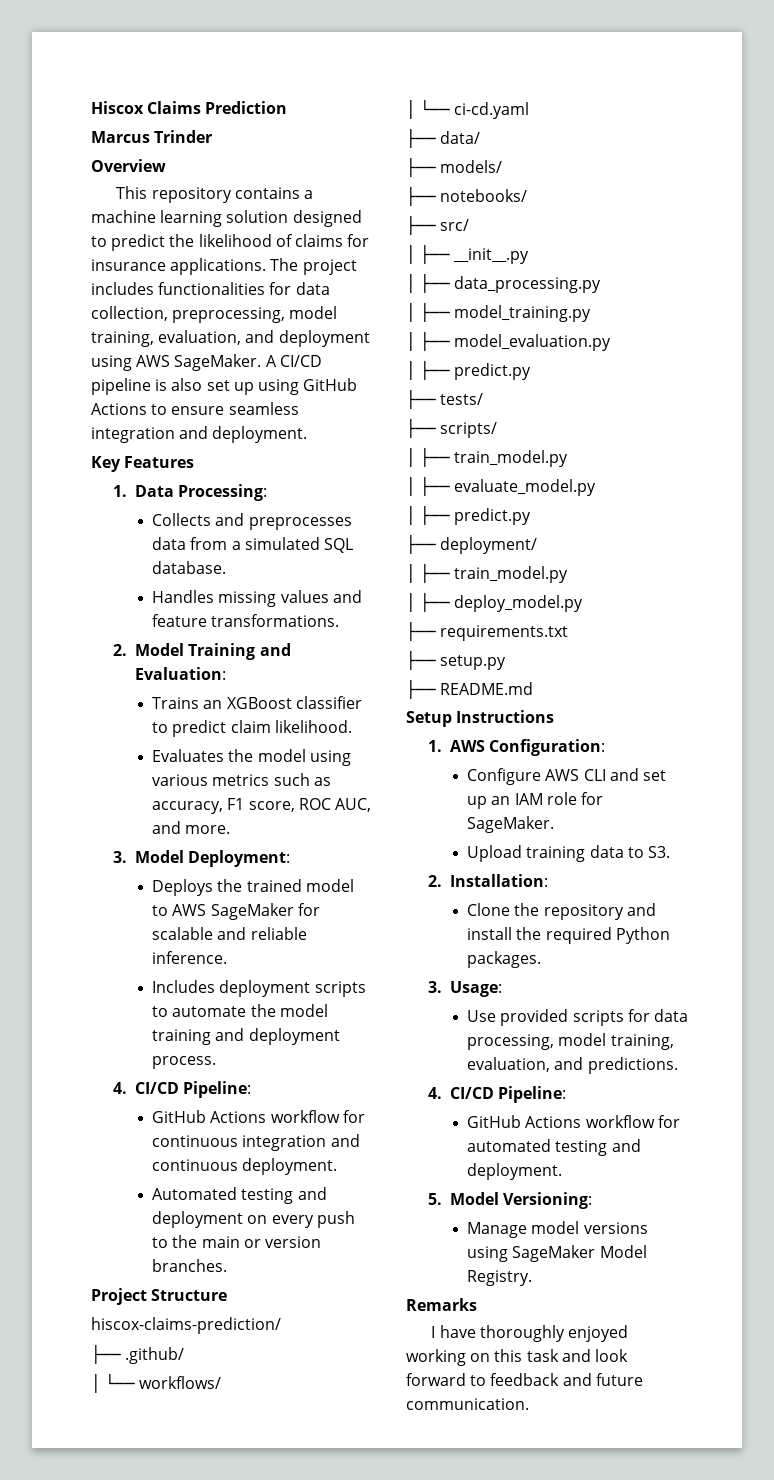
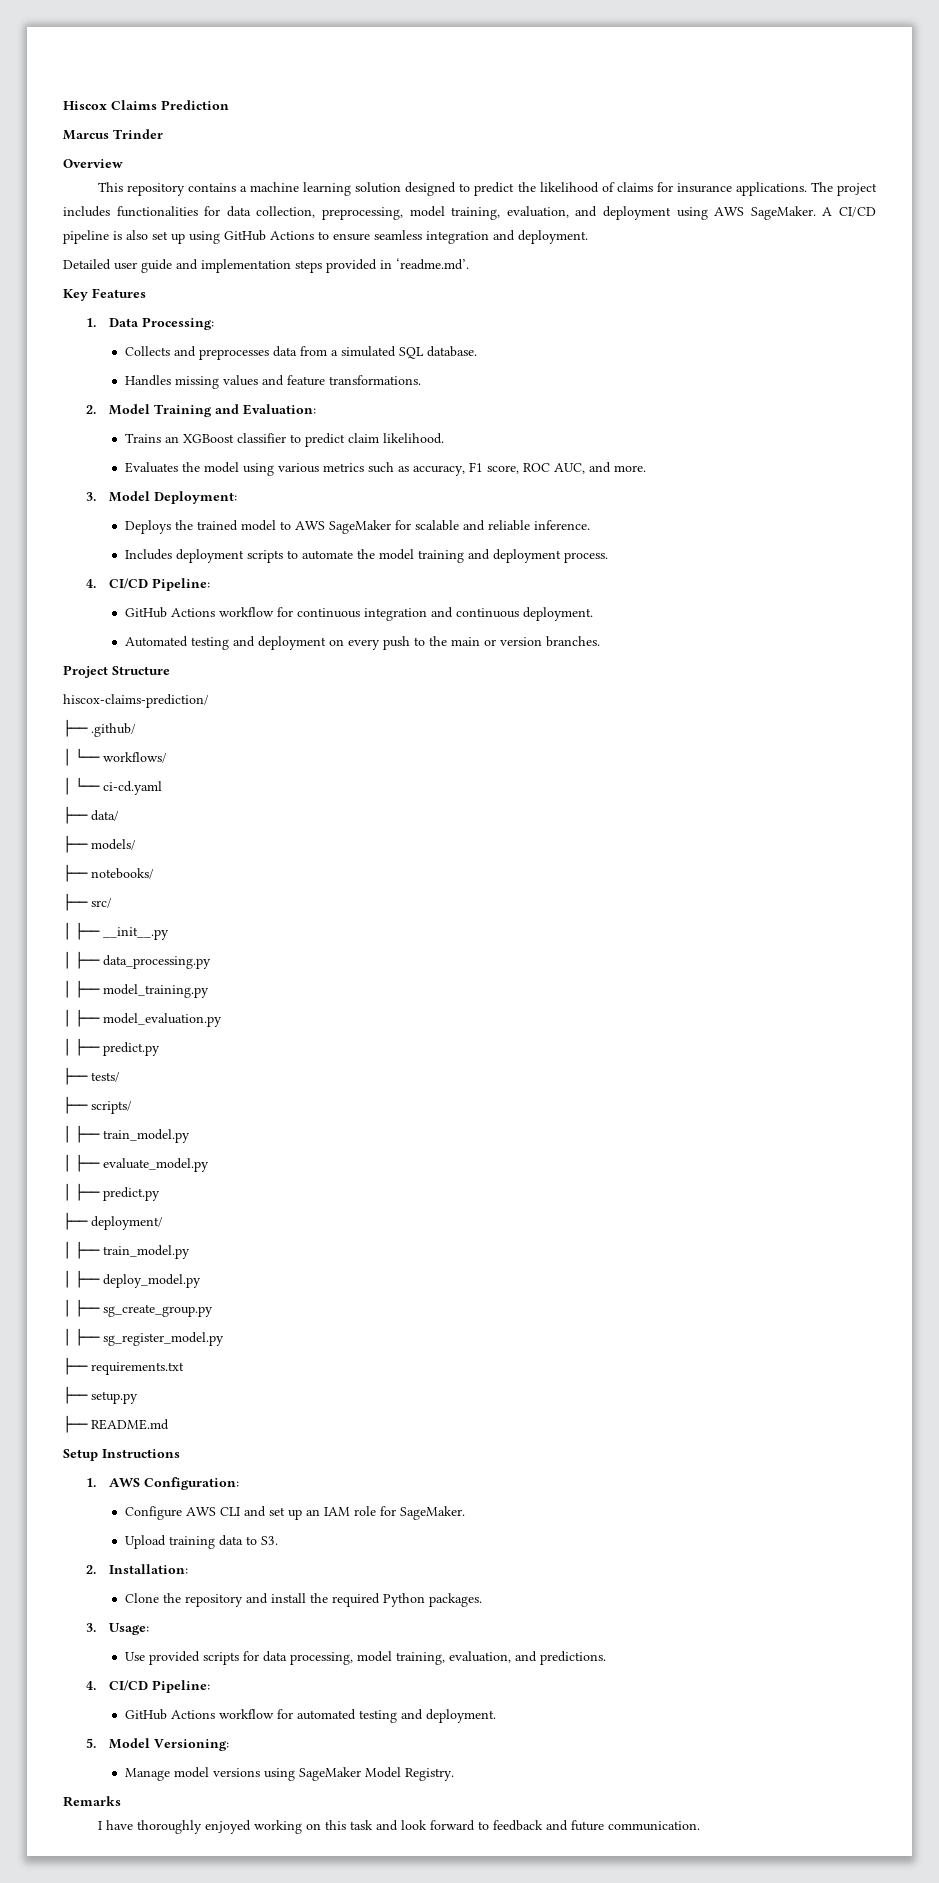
(308, 434) none -> [63,258,469,273] // Detailed user guide and implementation steps provided in ‘readme.md’.
(584, 603) none -> [63,1299,213,1317] [63,1328,224,1346] // │ ├── sg_create_group.py // │ ├── sg_register_model.py

